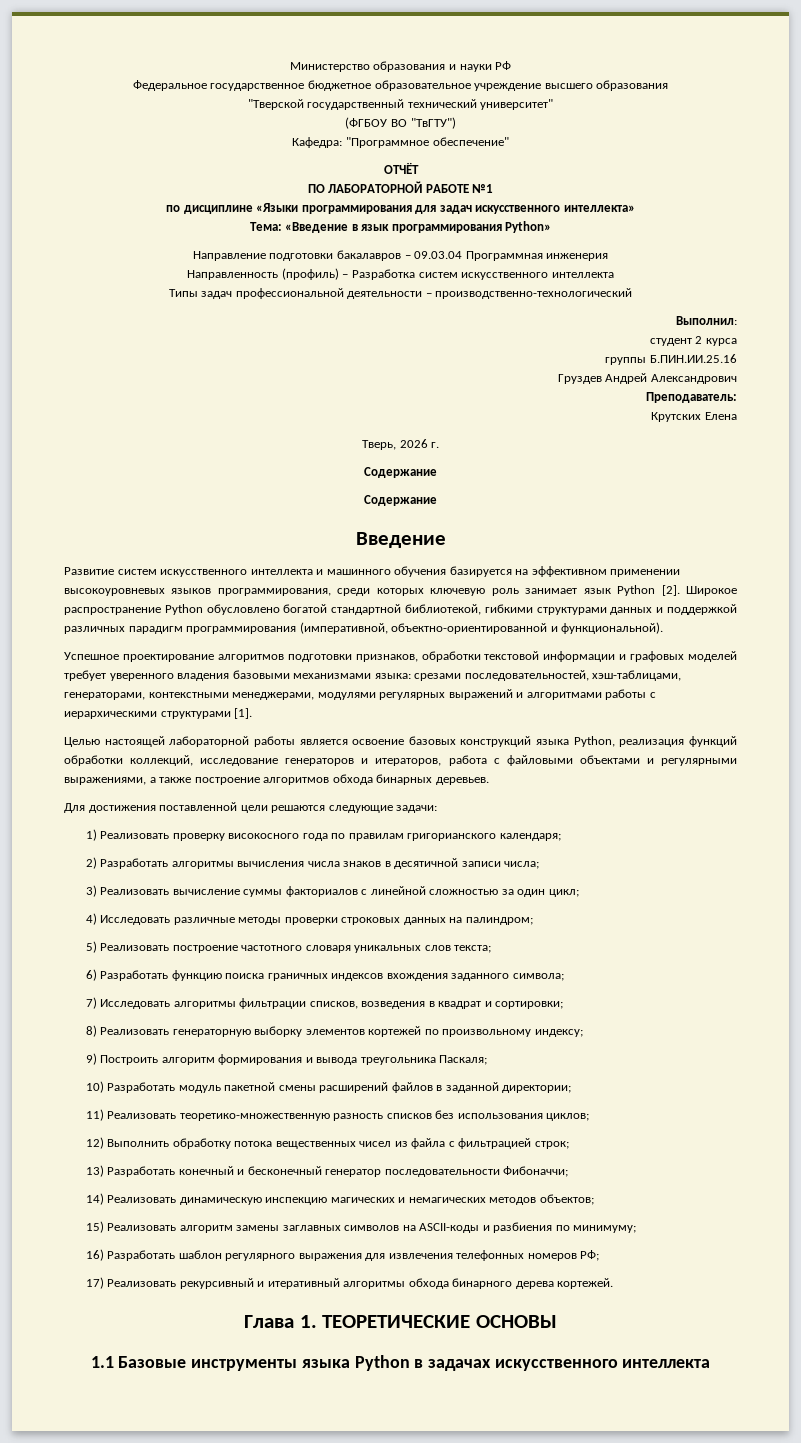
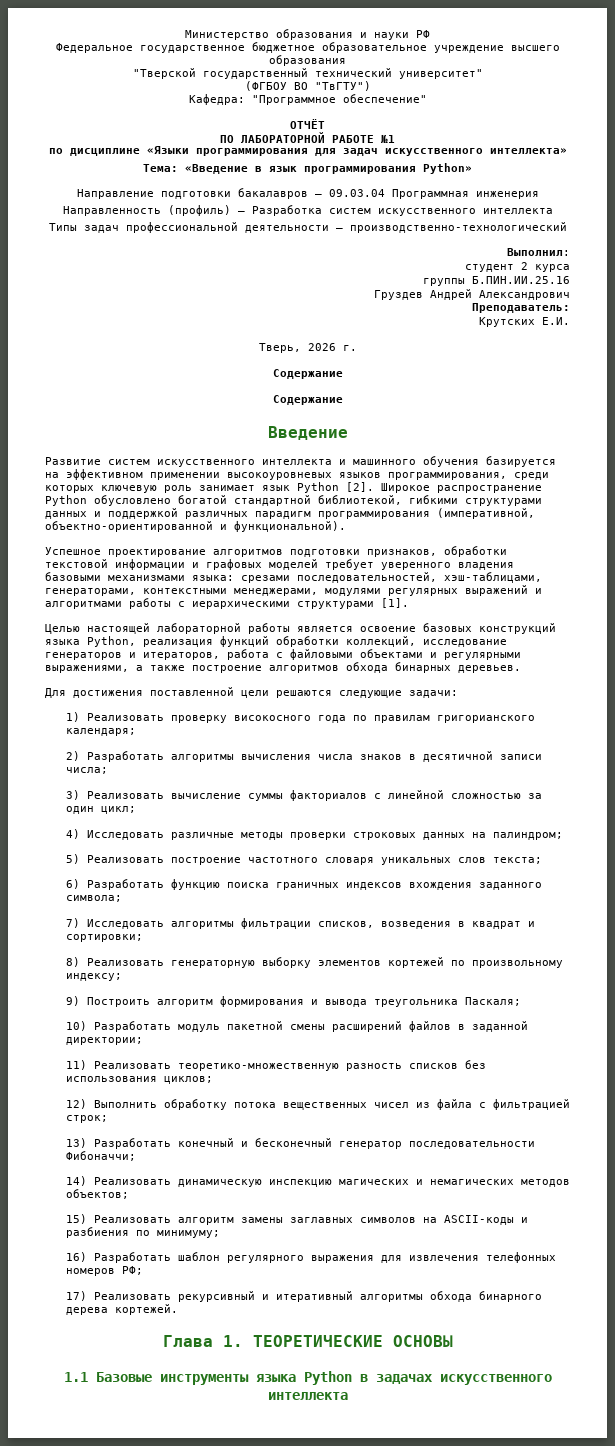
[705,412,737,420] Елена -> [542,317,570,325] Е.И.

